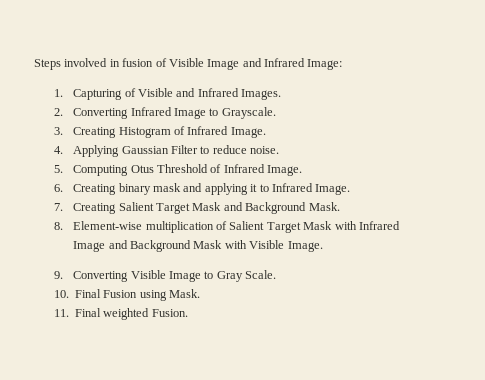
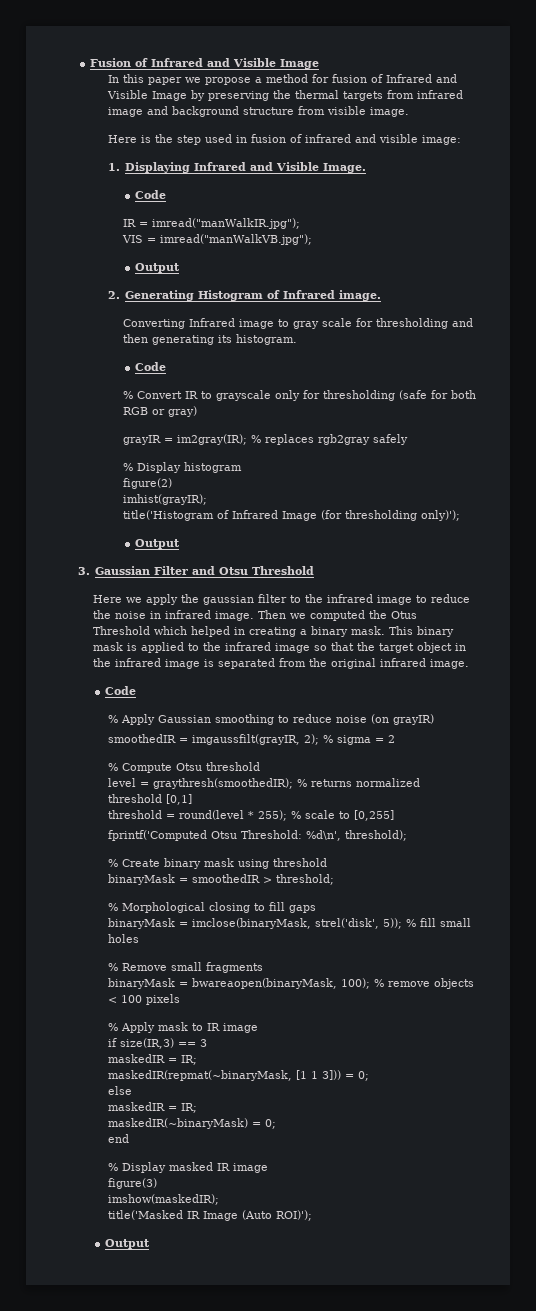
[34,58,343,70] [53,88,282,100] [53,107,276,119] [53,126,266,138] [53,145,280,157] [53,164,303,176] [53,183,351,195] [53,202,340,214] [53,221,400,233] [73,240,323,252] [53,270,277,282] [53,289,201,301] [53,308,188,320] Steps involved in fusion of Visible Image and Infrared Image: // 1. Capturing of Visible and Infrared Images. // 2. Converting Infrared Image to Grayscale. // 3. Creating Histogram of Infrared Image. // 4. Applying Gaussian Filter to reduce noise. // 5. Computing Otus Threshold of Infrared Image. // 6. Creating binary mask and applying it to Infrared Image. // 7. Creating Salient Target Mask and Background Mask. // 8. Element-wise multiplication of Salient Target Mask with Infrared Image and Background Mask with Visible Image. // 9. Converting Visible Image to Gray Scale. // 10. Final Fusion using Mask. // 11. Final weighted Fusion. -> [89,58,319,69] [107,74,457,85] [106,90,463,101] [107,106,409,117] [107,134,461,145] [107,162,367,173] [134,190,166,199] [122,218,300,229] [121,234,312,245] [134,263,180,273] [107,290,382,301] [122,318,473,329] [122,334,297,345] [134,362,166,371] [122,390,476,401] [122,406,197,417] [122,434,408,445] [122,462,242,473] [122,478,172,489] [122,494,207,505] [122,510,460,521] [134,539,180,549] [77,566,315,575] [92,594,470,605] [92,610,417,621] [92,626,454,637] [92,642,466,653] [92,658,469,669] [104,686,136,695] [107,714,434,725] [107,734,395,745] [107,762,260,773] [107,778,420,789] [107,794,192,805] [107,810,394,821] [107,830,407,841] [107,858,327,869] [107,874,334,885] [107,902,316,913] [107,918,471,929] [107,934,139,943] [107,962,263,973] [107,978,474,989] [107,994,180,1005] [107,1022,258,1033] [107,1038,207,1049] [107,1054,197,1065] [107,1070,369,1081] [107,1086,132,1095] [107,1102,197,1113] [107,1118,276,1129] [107,1134,129,1143] [107,1162,268,1173] [107,1178,157,1189] [107,1194,219,1205] [107,1210,312,1221] [104,1239,150,1249] Fusion of Infrared and Visible Image // In this paper we propose a method for fusion of Infrared and Visible Image by preserving the thermal targets from infrared image and background structure from visible image. // Here is the step used in fusion of infrared and visible image: // 1. Displaying Infrared and Visible Image. // Code // IR = imread("manWalkIR.jpg"); // VIS = imread("manWalkVB.jpg"); // Output // 2. Generating Histogram of Infrared image. // Converting Infrared image to gray scale for thresholding and then generating its histogram. // Code // % Convert IR to grayscale only for thresholding (safe for both RGB or gray) // grayIR = im2gray(IR); % replaces rgb2gray safely // % Display histogram // figure(2) // imhist(grayIR); // title('Histogram of Infrared Image (for thresholding only)'); // Output // 3. Gaussian Filter and Otsu Threshold // Here we apply the gaussian filter to the infrared image to reduce the noise in infrared image. Then we computed the Otus Threshold which helped in creating a binary mask. This binary mask is applied to the infrared image so that the target object in the infrared image is separated from the original infrared image. // Code // % Apply Gaussian smoothing to reduce noise (on grayIR) // smoothedIR = imgaussfilt(grayIR, 2); % sigma = 2 // % Compute Otsu threshold // level = graythresh(smoothedIR); % returns normalized threshold [0,1] // threshold = round(level * 255); % scale to [0,255] // fprintf('Computed Otsu Threshold: %d\n', threshold); // % Create binary mask using threshold // binaryMask = smoothedIR > threshold; // % Morphological closing to fill gaps // binaryMask = imclose(binaryMask, strel('disk', 5)); % fill small holes // % Remove small fragments // binaryMask = bwareaopen(binaryMask, 100); % remove objects < 100 pixels // % Apply mask to IR image // if size(IR,3) == 3 // maskedIR = IR; // maskedIR(repmat(~binaryMask, [1 1 3])) = 0; // else // maskedIR = IR; // maskedIR(~binaryMask) = 0; // end // % Display masked IR image // figure(3) // imshow(maskedIR); // title('Masked IR Image (Auto ROI)'); // Output

